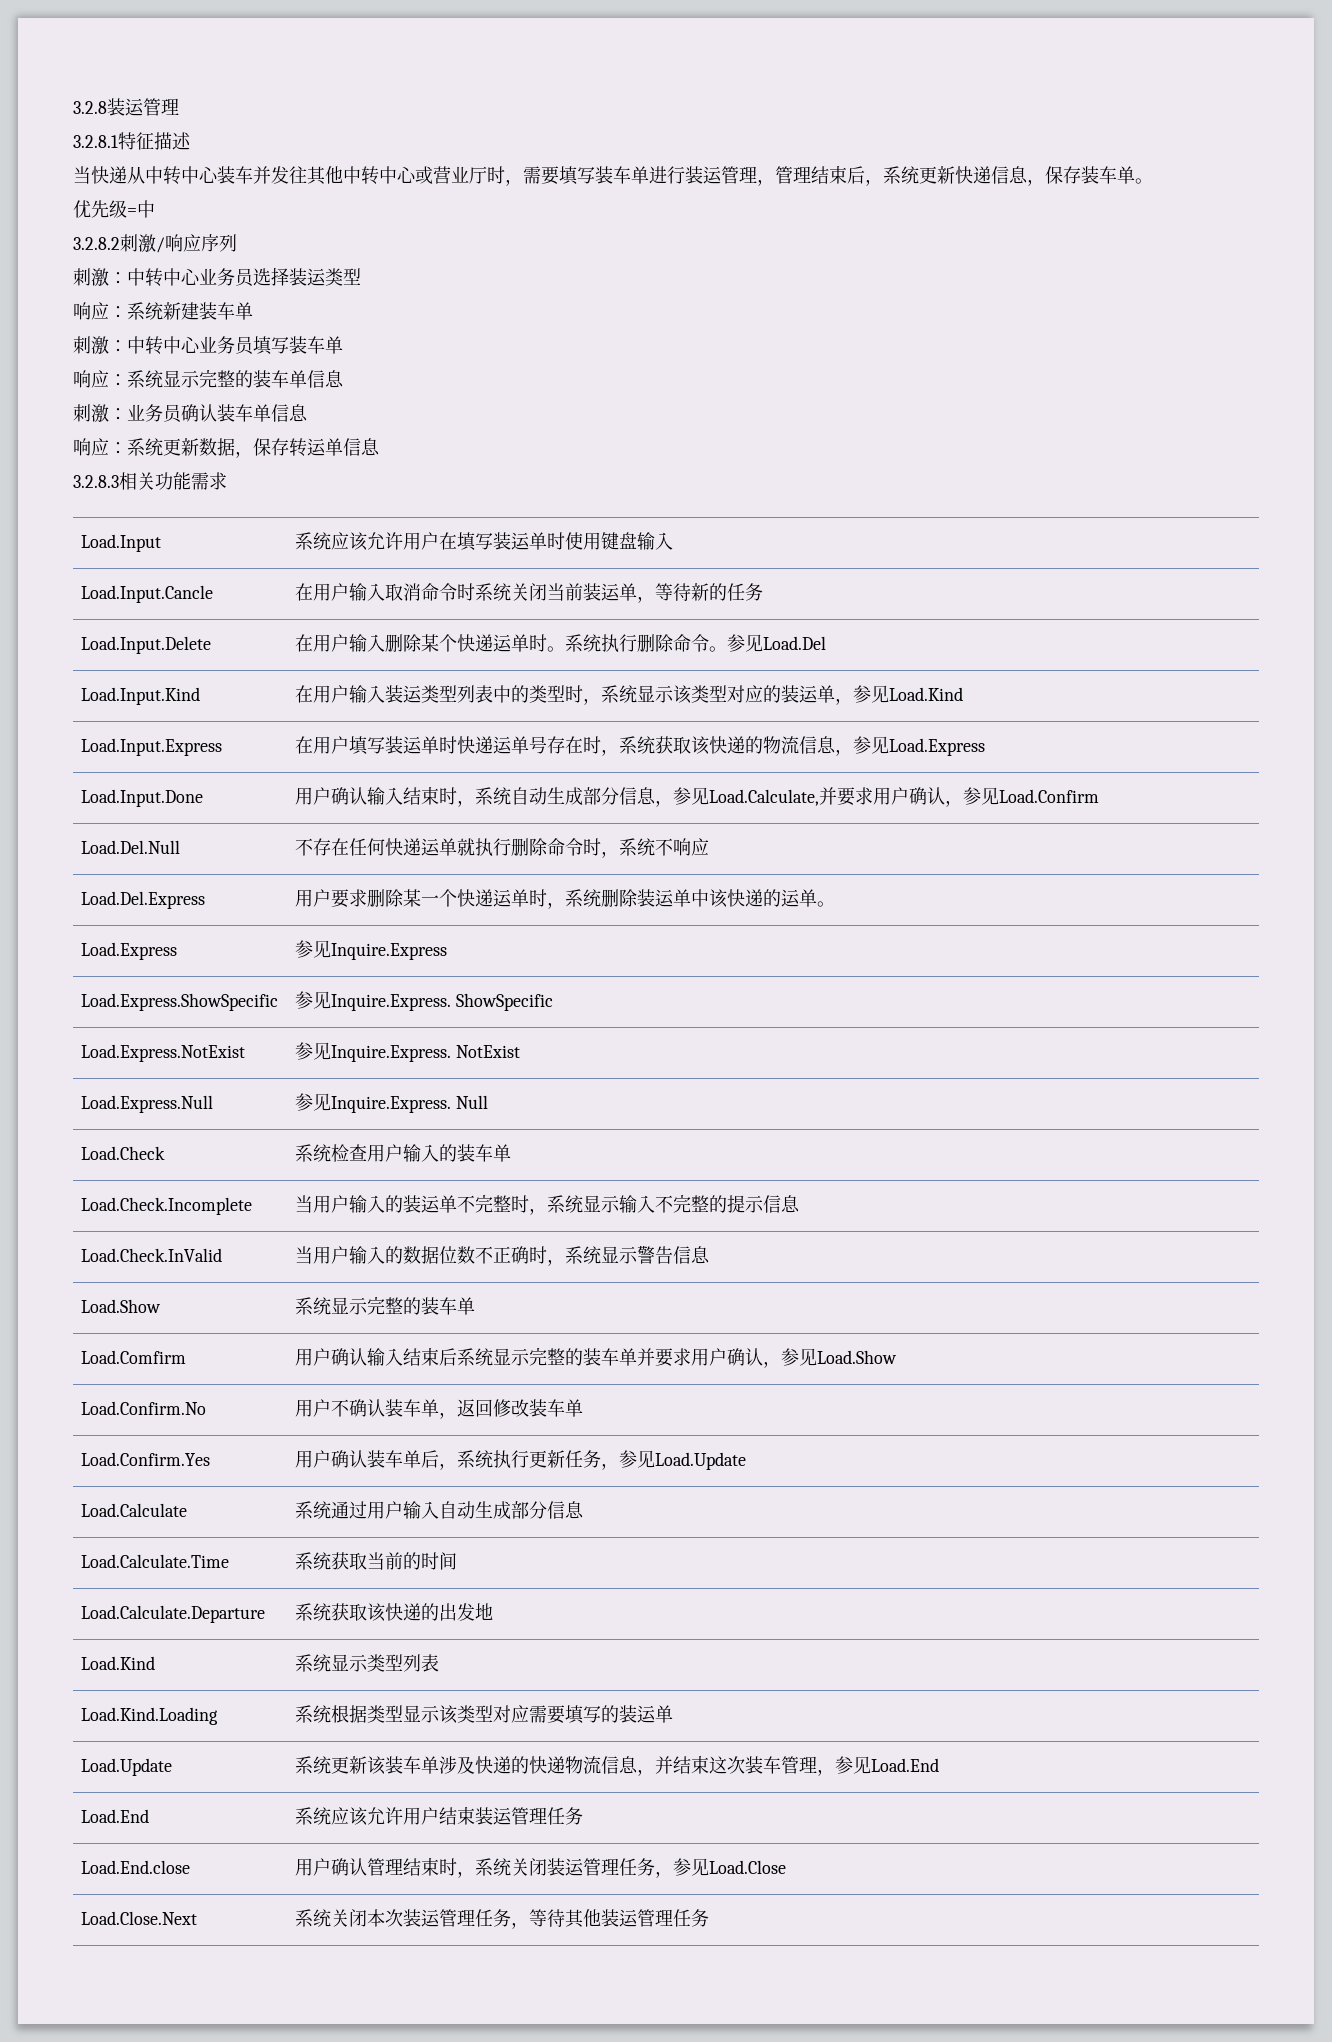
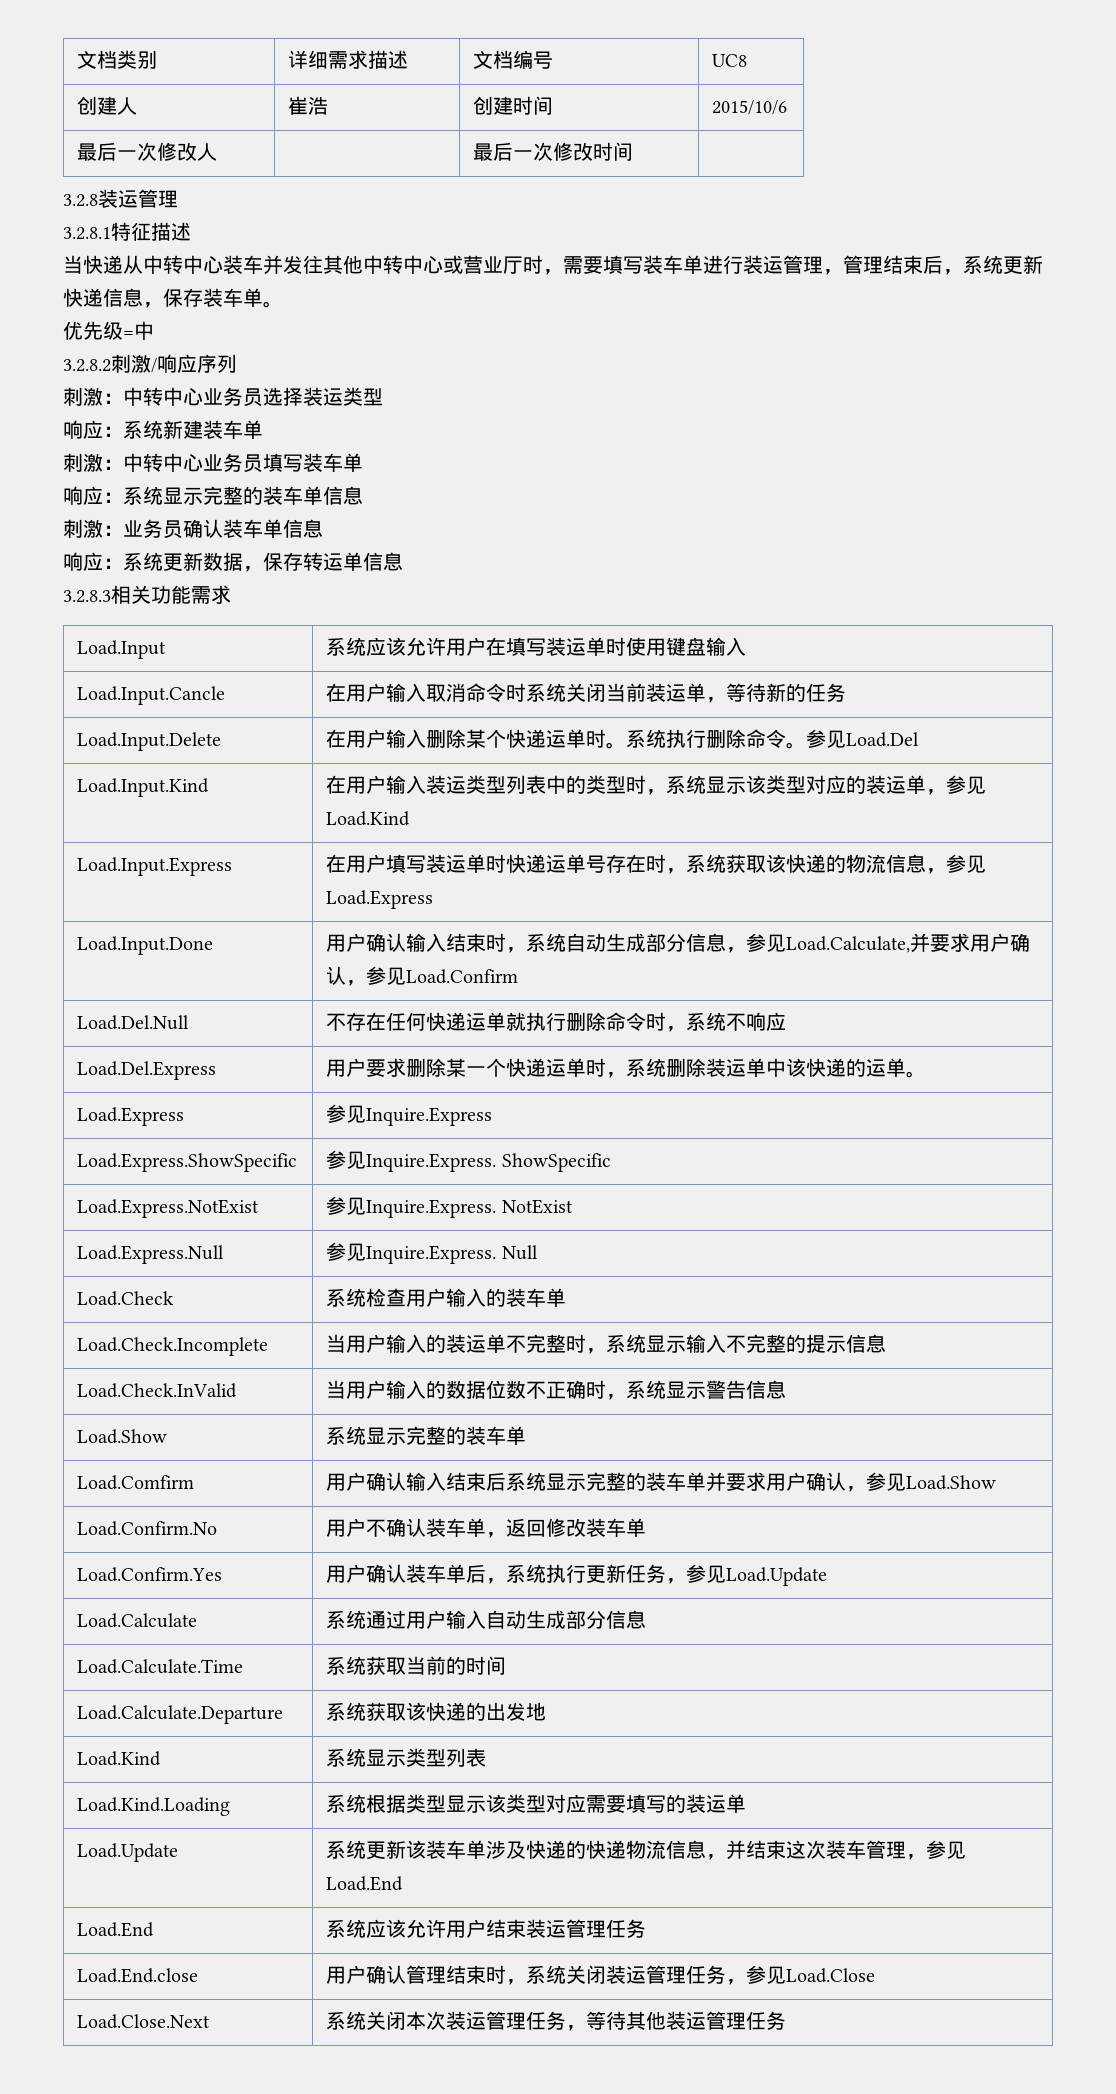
(73, 107) none -> [77,50,158,69] [288,50,409,69] [473,50,554,69] [712,54,748,67] [77,96,138,115] [288,96,329,115] [473,96,554,115] [712,100,788,115] [77,142,218,161] [473,142,634,161] 文档类别 | 详细需求描述 | 文档编号 | UC8 // 创建人 | 崔浩 | 创建时间 | 2015/10/6 // 最后一次修改人 | | 最后一次修改时间 | //

